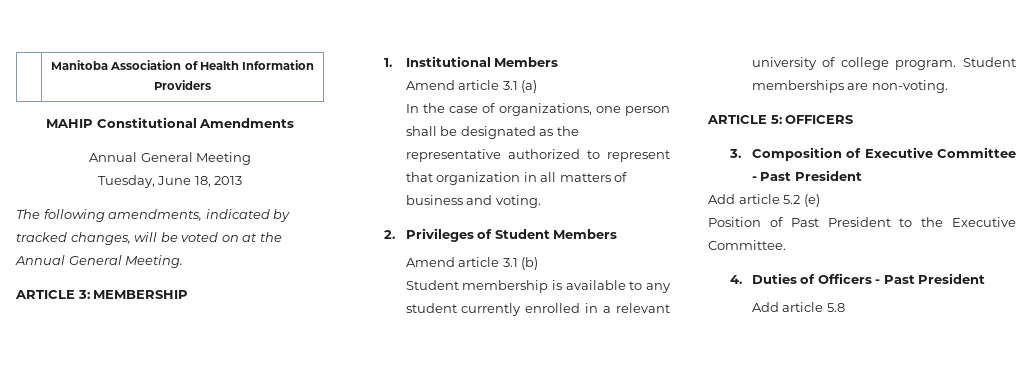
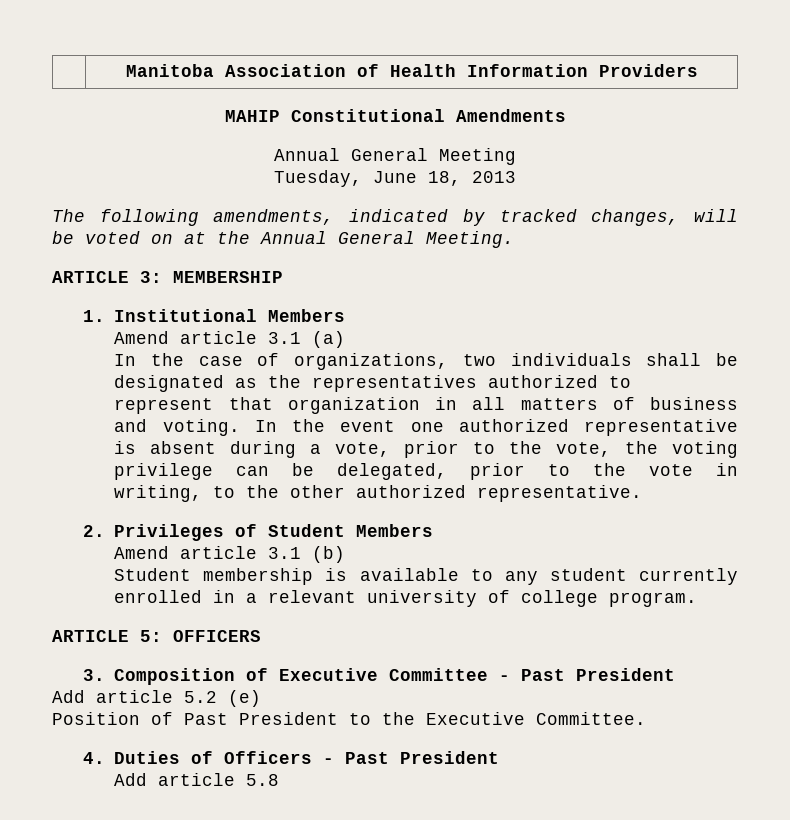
[595,106,670,116] one person -> [462,353,632,366] two individuals
[405,149,501,162] representative -> [312,375,478,392] representatives
(541, 201) none -> [254,419,738,436] [114,441,739,458] [114,463,739,480] [114,485,643,502] In the event one authorized representative is absent during a vote, prior to the vote, the voting privilege can be delegated, prior to the vote in writing, to the other authorized representative.
[963,57,1016,67] [751,80,948,93] Student memberships are non-voting. -> (698, 599) none

